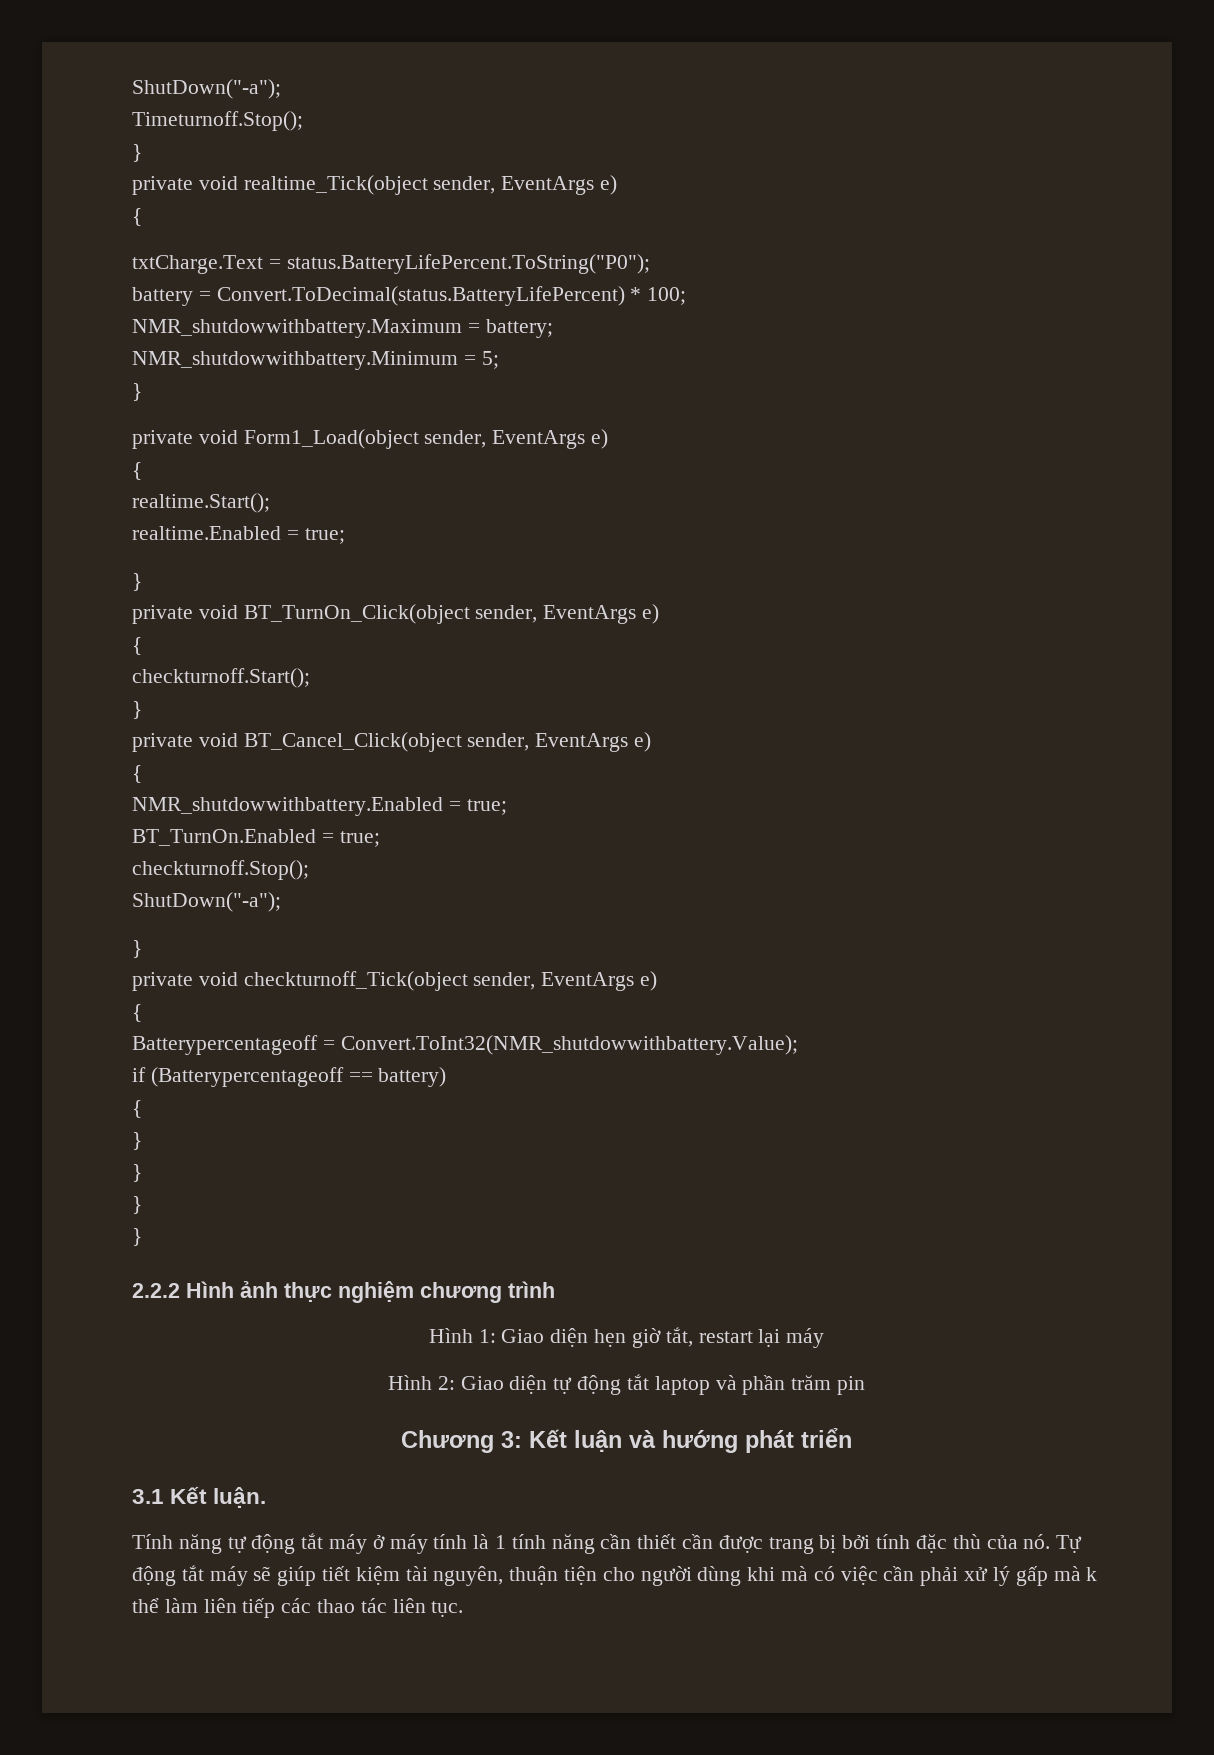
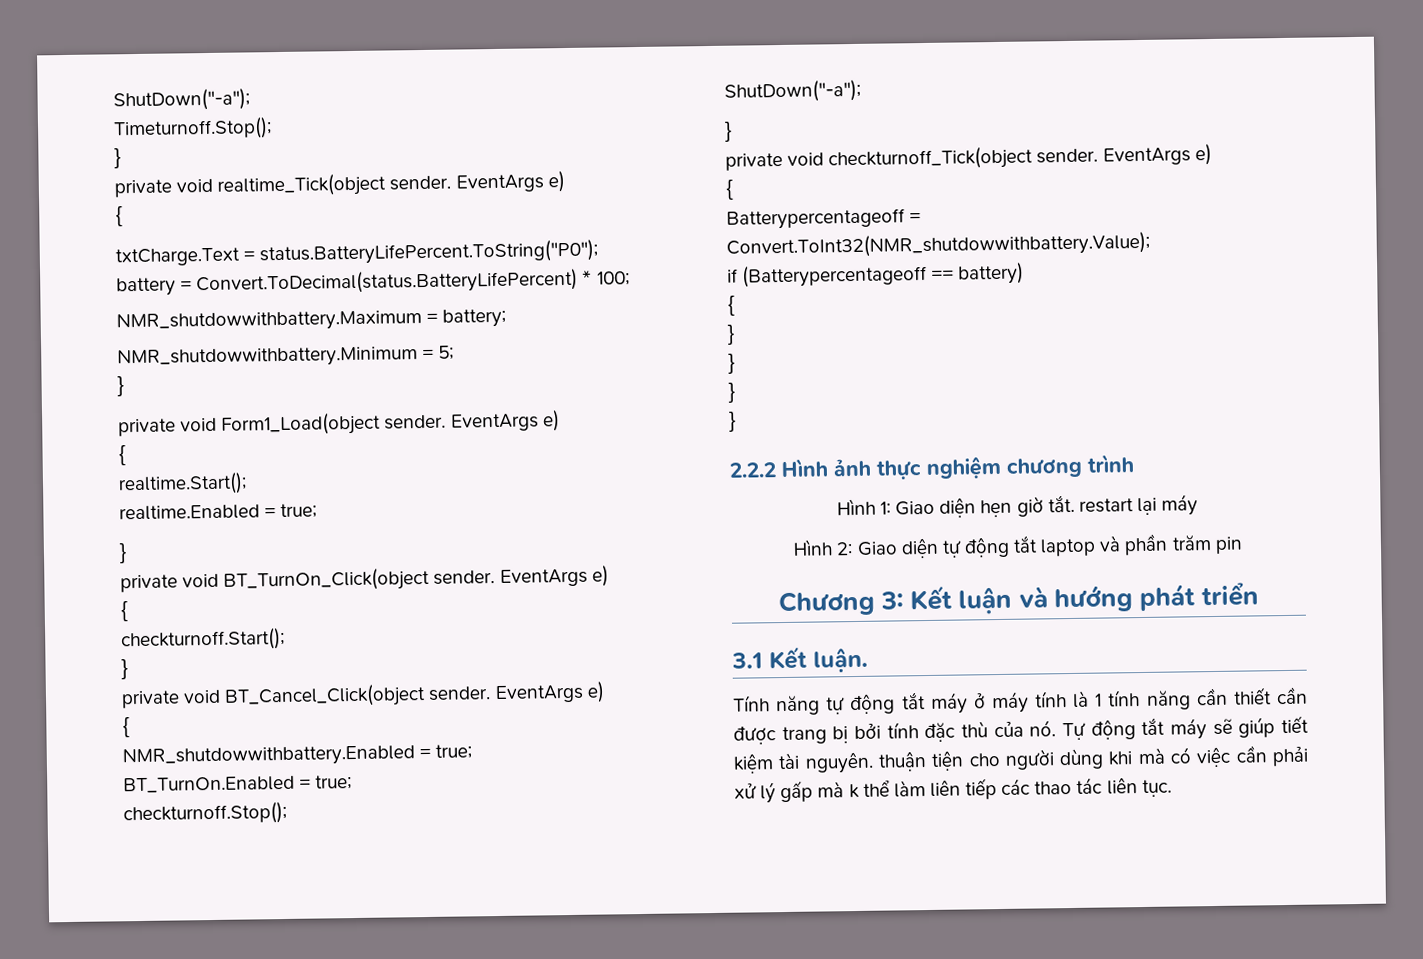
[433,176,496,194] sender, -> [389,175,452,191] sender.
[424,430,487,448] sender, -> [384,414,447,430] sender.
[475,605,538,623] sender, -> [433,570,496,585] sender.
[467,733,530,751] sender, -> [428,686,492,701] sender.
[473,972,536,990] sender, -> [1036,148,1099,164] sender.
[665,1327,693,1347] tắt, -> [1047,494,1075,513] tắt.
[433,1566,504,1586] nguyên, -> [804,751,874,774] nguyên.

